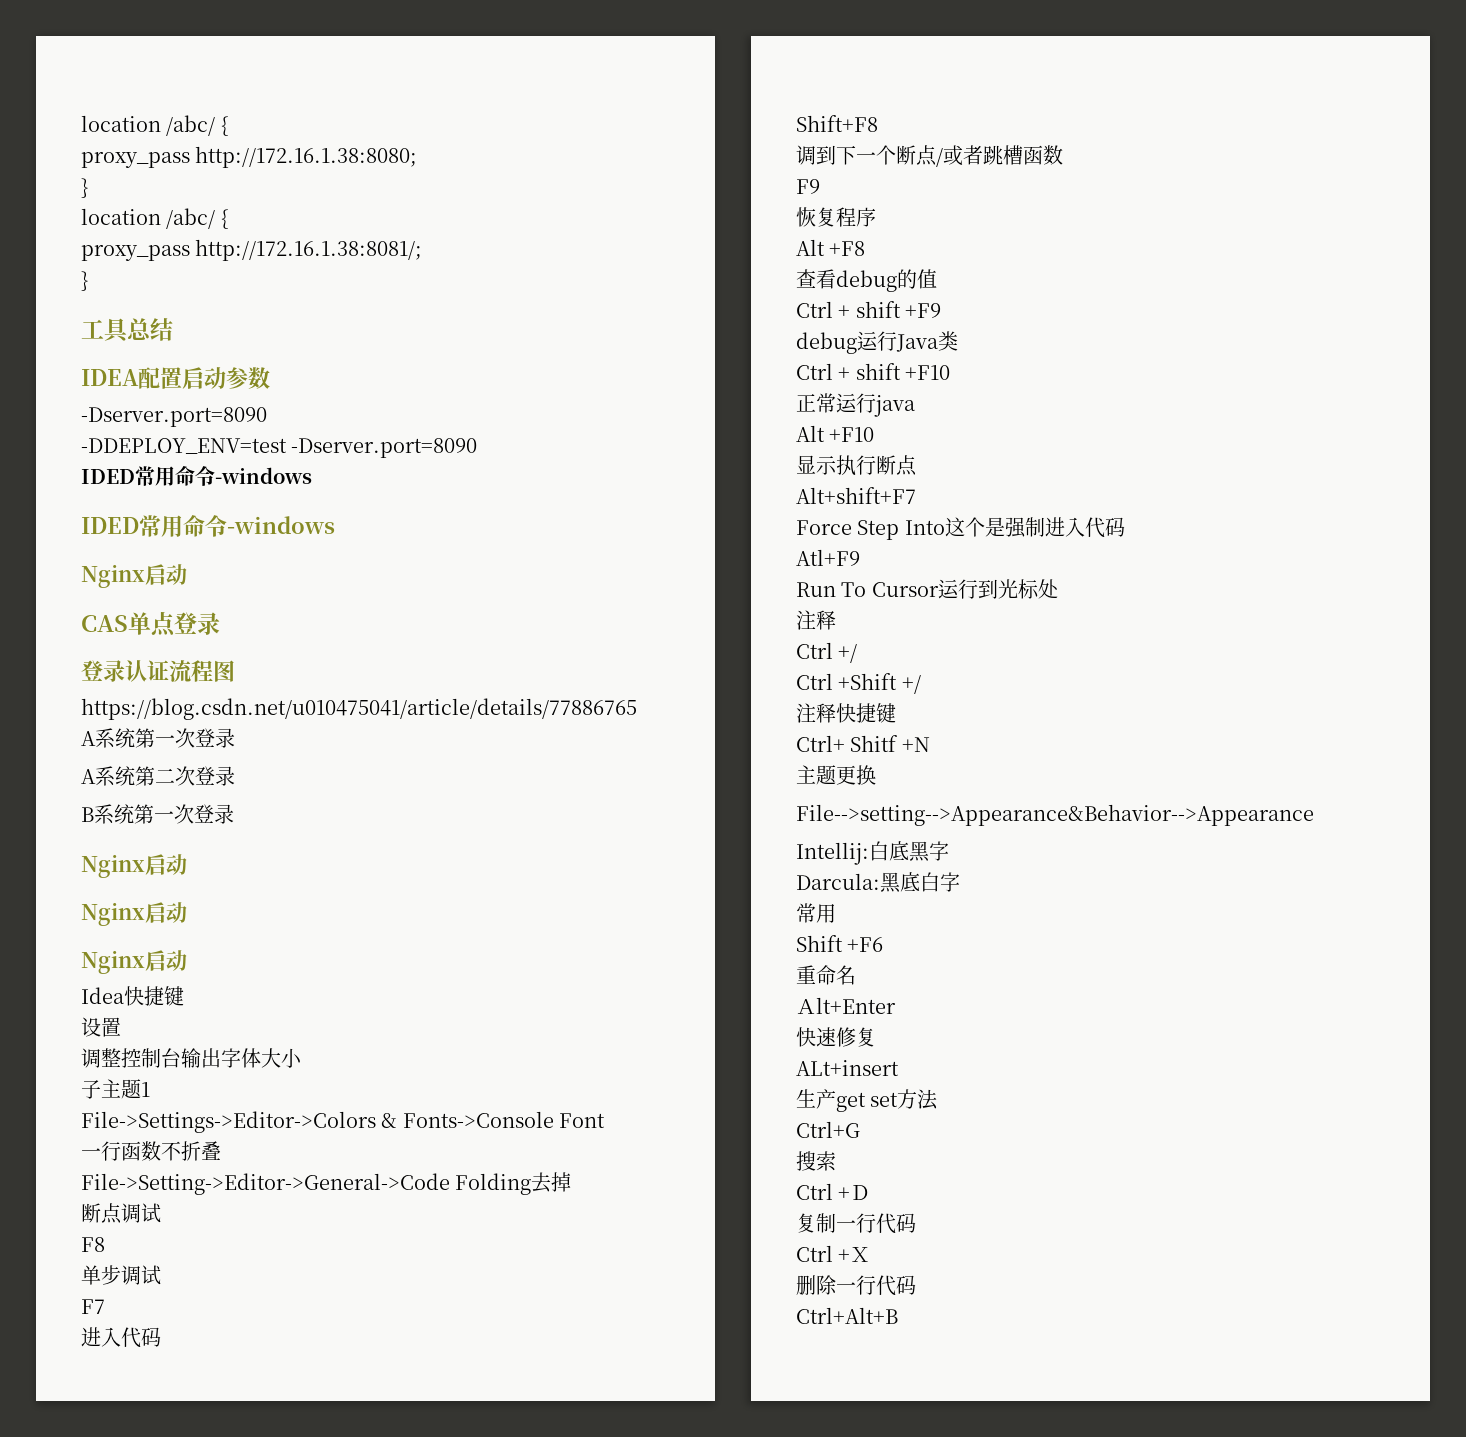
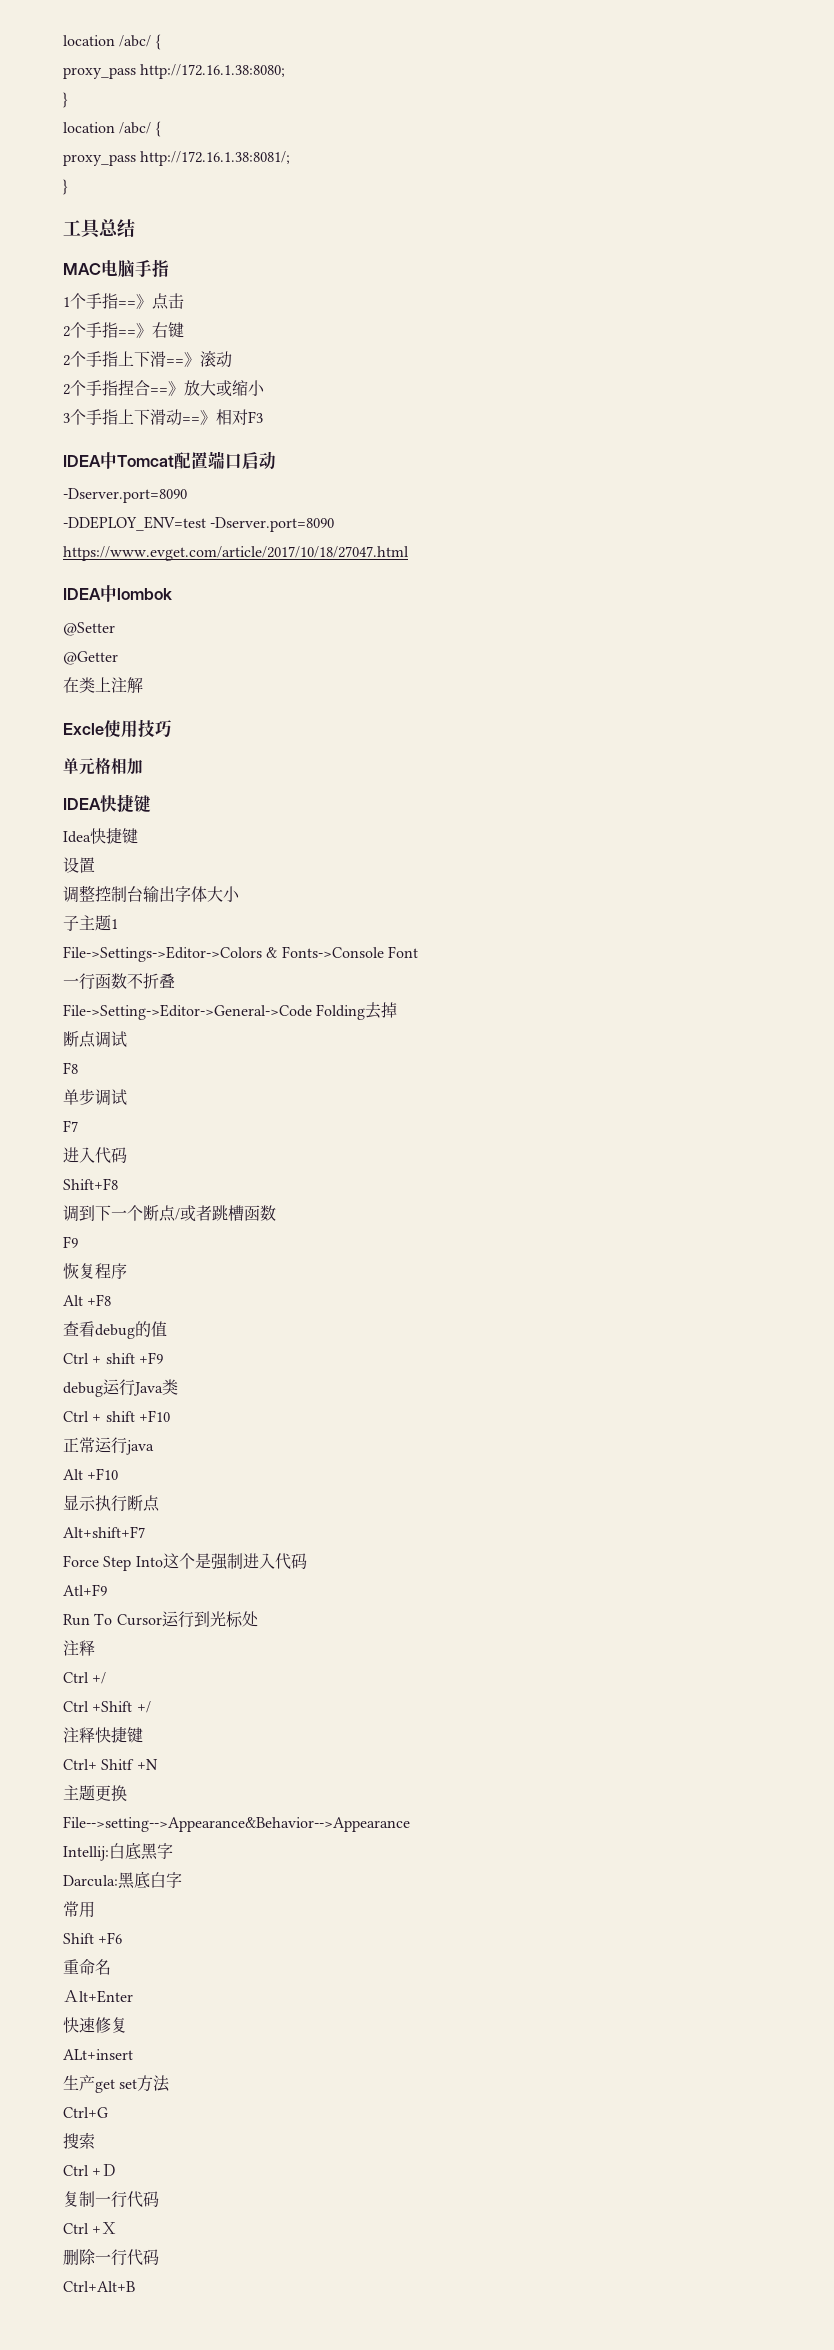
[81,367,270,389] IDEA配置启动参数 -> [63,259,169,277] [63,293,184,310] [63,322,184,338] [63,350,232,368] [63,379,265,397] [63,409,263,426] [63,451,276,469] MAC电脑手指 // 1个手指==》点击 // 2个手指==》右键 // 2个手指上下滑==》滚动 // 2个手指捏合==》放大或缩小 // 3个手指上下滑动==》相对F3 // IDEA中Tomcat配置端口启动
[81,466,312,486] [81,515,335,537] [81,564,187,588] [81,611,220,637] [81,660,235,682] [81,698,637,720] [81,728,235,748] [81,766,235,786] [81,804,234,824] [81,854,187,878] [81,902,187,926] [81,950,187,974] IDED常用命令-windows // IDED常用命令-windows // Nginx启动 // CAS单点登录 // 登录认证流程图 // https://blog.csdn.net/u010475041/article/details/77886765 // A系统第一次登录 // A系统第二次登录 // B系统第一次登录 // Nginx启动 // Nginx启动 // Nginx启动 -> [63,546,409,561] [63,585,172,602] [63,622,115,636] [63,651,118,665] [63,677,143,693] [63,719,172,738] [63,757,143,775] [63,794,151,813] https://www.evget.com/article/2017/10/18/27047.html // IDEA中lombok // @Setter // @Getter // 在类上注解 // Excle使用技巧 // 单元格相加 // IDEA快捷键

